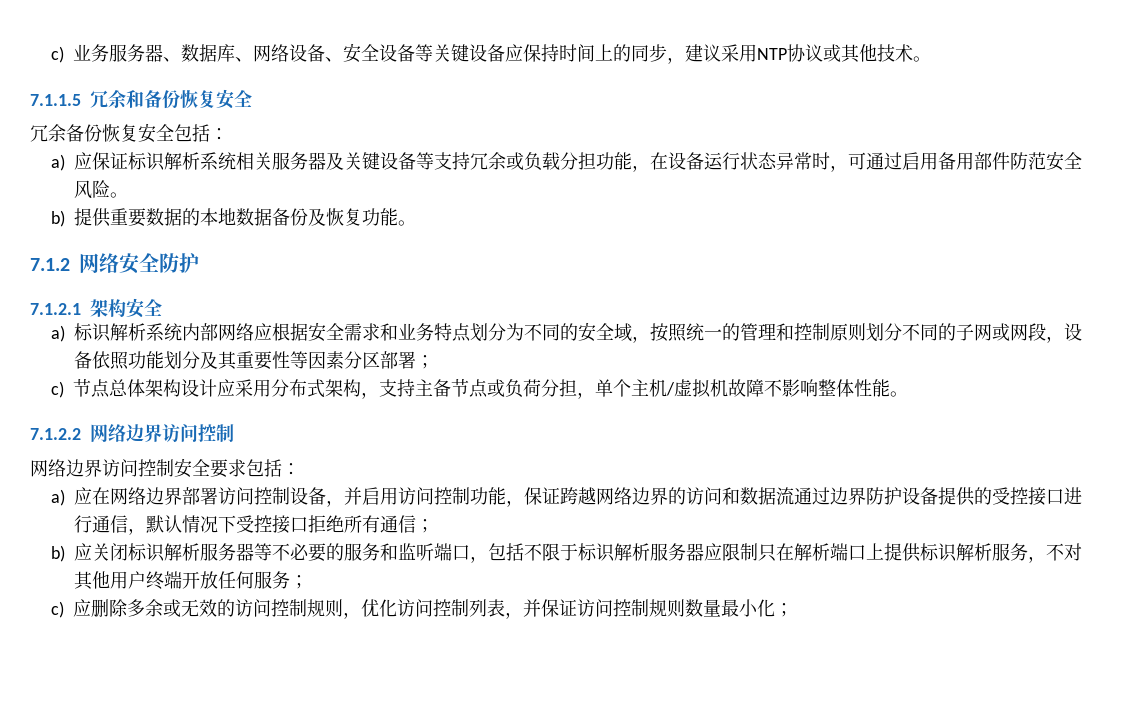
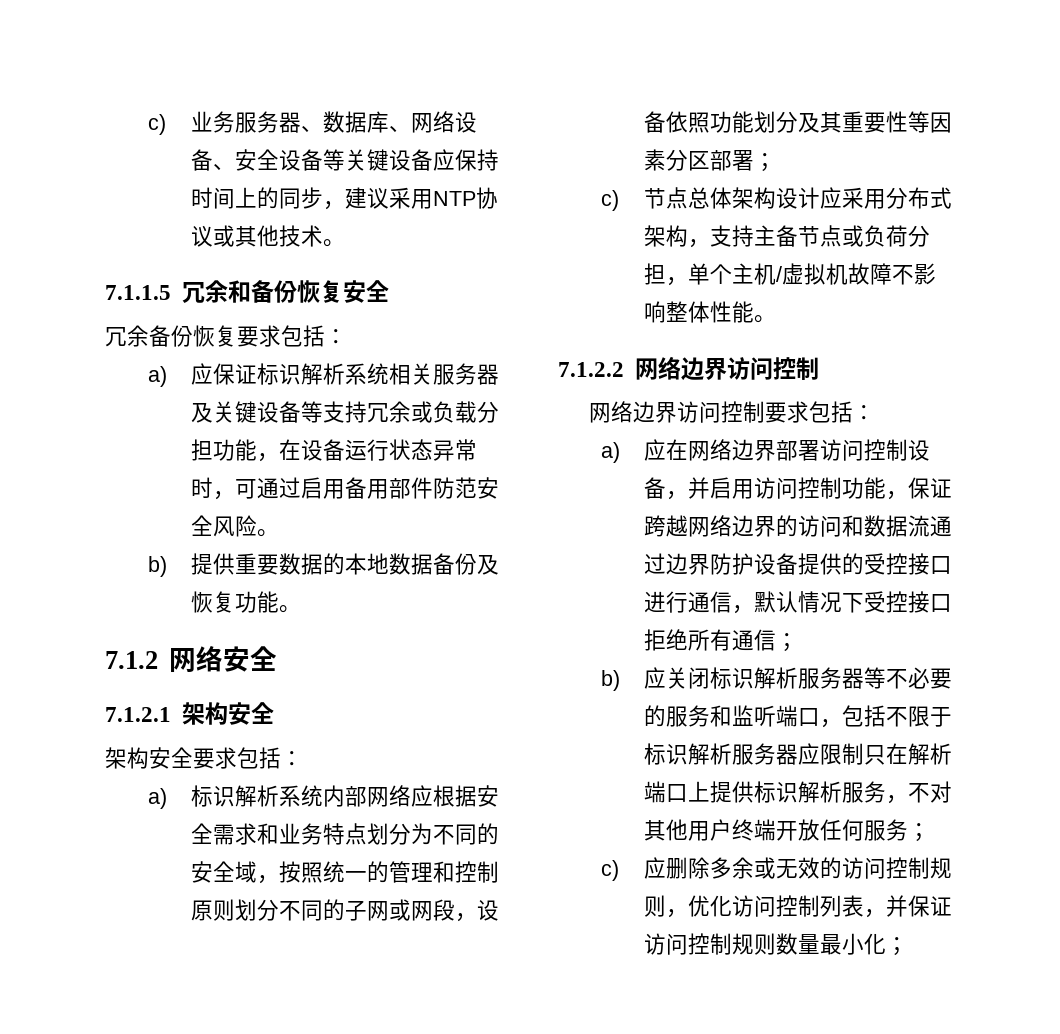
[138,123,174,143] 安全 -> [237,325,281,347] 要求
[159,253,199,273] 防护 -> (277, 658) none
(162, 307) none -> [105,747,303,769] // 架构安全要求包括：
[174,458,210,478] 安全 -> (766, 412) none

